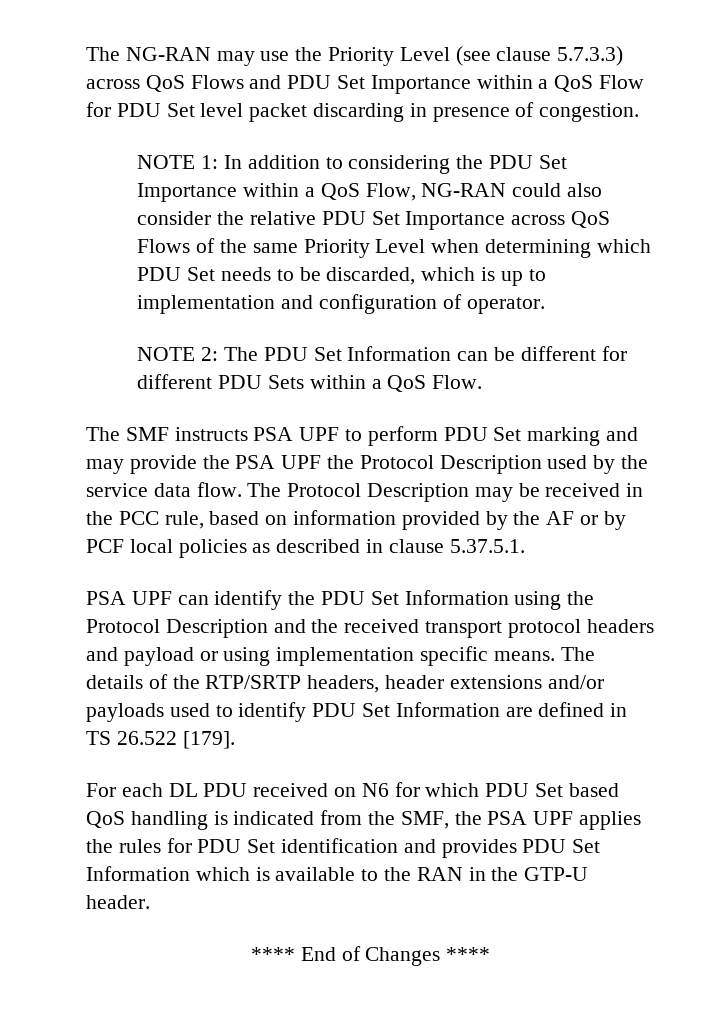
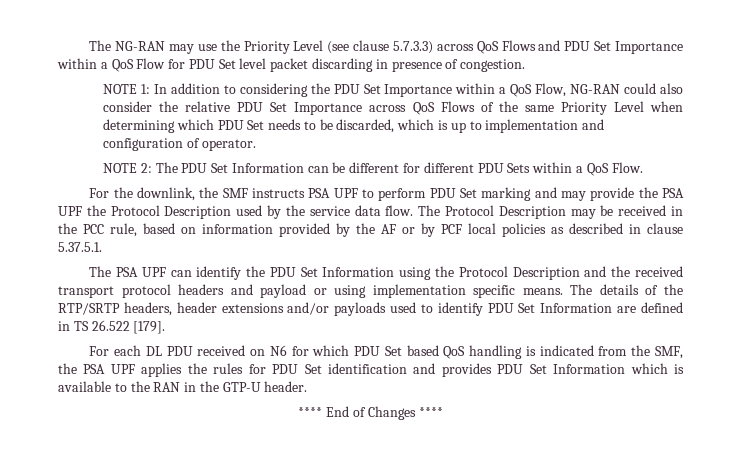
[86,427,120,441] The -> [89,187,219,201] For the downlink, the
(525, 546) none -> [89,266,112,277] The

